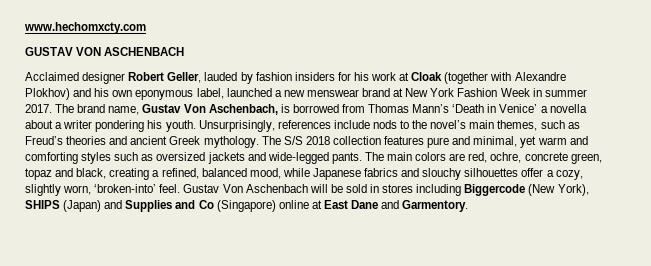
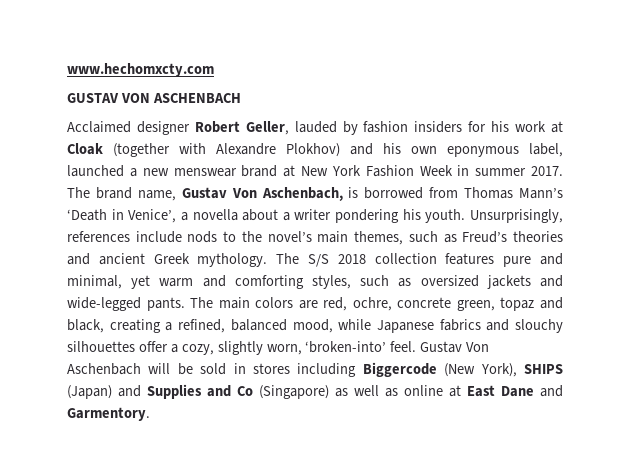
[499,104,538,113] Venice’ -> [128,209,177,223] Venice’,
[81,152,112,164] styles -> [312,275,351,289] styles,
(276, 206) none -> [335,385,398,397] as well as

